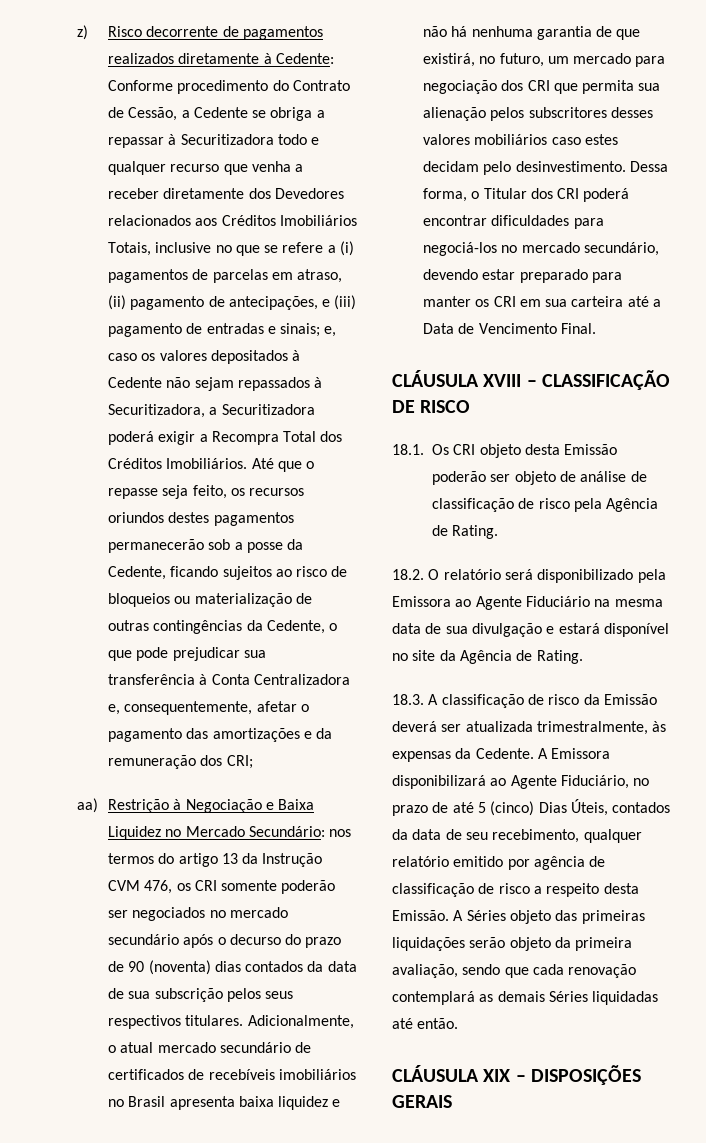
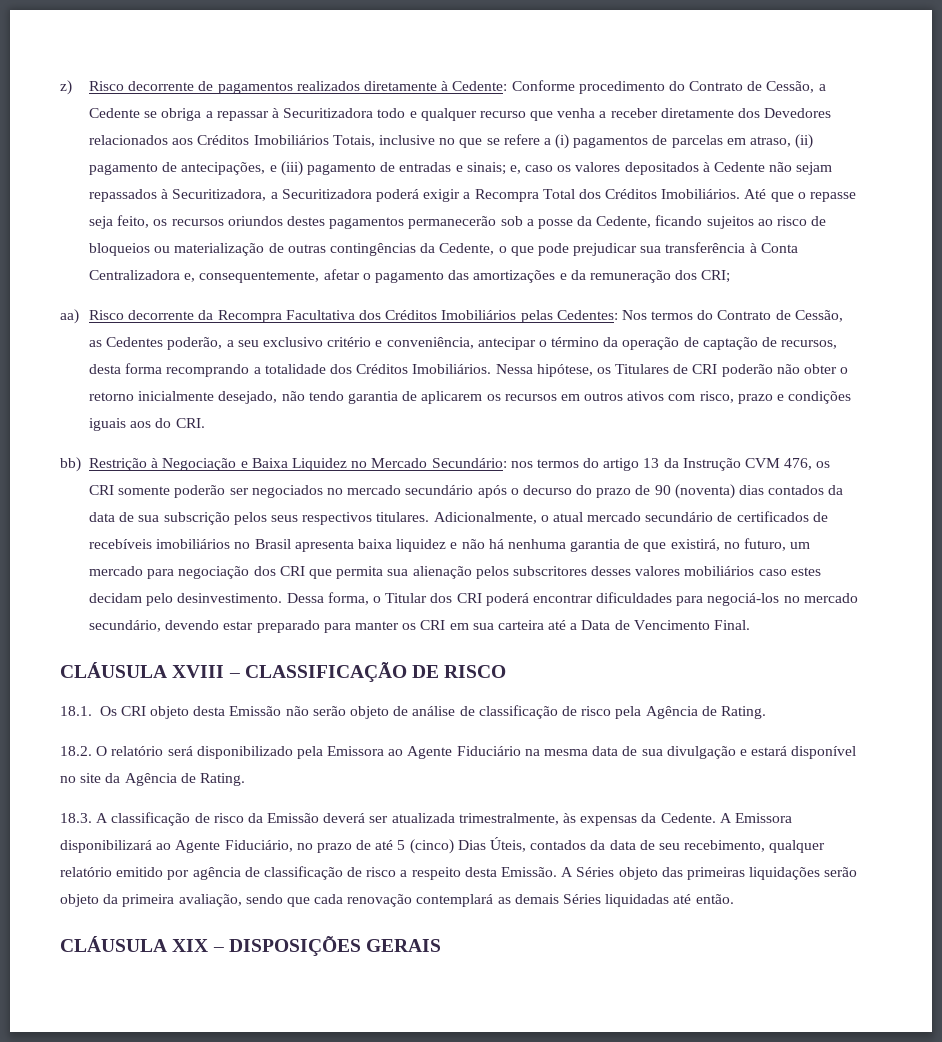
(98, 805) none -> [89,310,843,323] [89,337,838,350] [89,363,849,377] [89,391,852,404] [89,418,205,431] [60,457,81,472] Risco decorrente da Recompra Facultativa dos Créditos Imobiliários pelas Cedentes: Nos termos do Contrato de Cessão, as Cedentes poderão, a seu exclusivo critério e conveniência, antecipar o término da operação de captação de recursos, desta forma recomprando a totalidade dos Créditos Imobiliários. Nessa hipótese, os Titulares de CRI poderão não obter o retorno inicialmente desejado, não tendo garantia de aplicarem os recursos em outros ativos com risco, prazo e condições iguais aos do CRI. // bb)
[432,471,511,485] poderão ser -> [285,706,346,716] não serão

